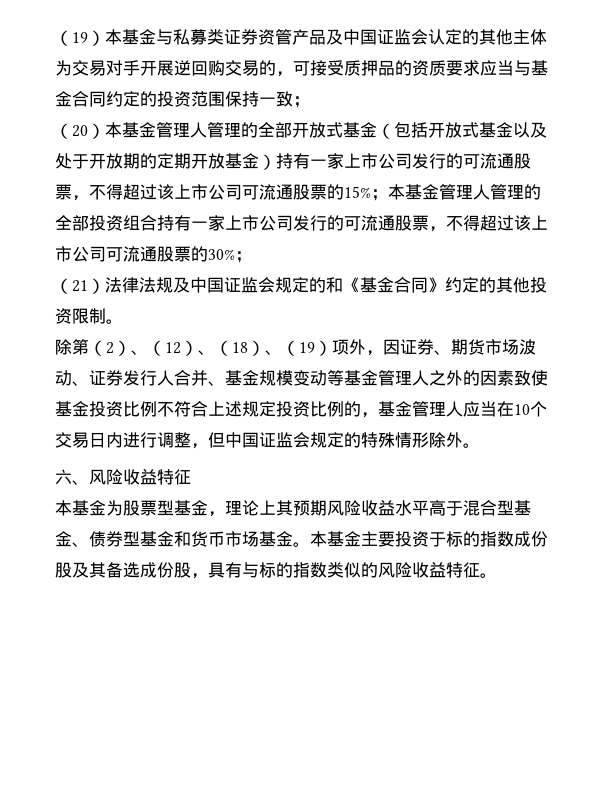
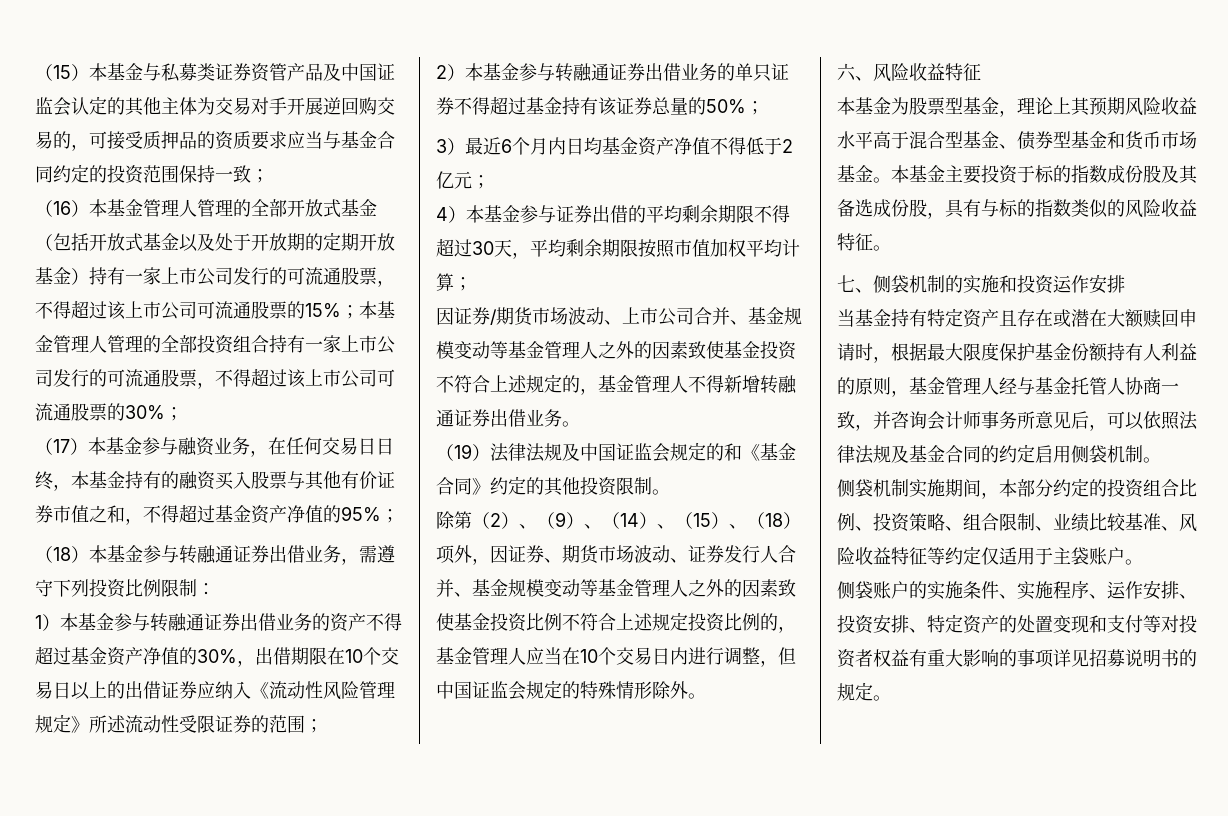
[55,30,88,46] （19 -> [35,64,71,81] （15
[72,125,88,137] 20 -> [53,201,71,215] 16
[72,280,88,292] 21 -> [53,437,394,457] [35,471,395,491] [35,504,399,525] [35,545,395,565] [35,579,215,598] [35,613,402,632] [35,646,399,667] [35,681,395,700] [35,714,323,733] [436,63,789,82] [436,96,764,116] [436,137,793,156] [436,171,490,189] [436,205,790,223] [436,238,800,259] [436,273,472,291] [436,307,802,326] [436,341,797,360] [436,374,797,395] [436,409,580,427] [436,444,472,461] 17）本基金参与融资业务，在任何交易日日终，本基金持有的融资买入股票与其他有价证券市值之和，不得超过基金资产净值的95%； // （18）本基金参与转融通证券出借业务，需遵守下列投资比例限制： // 1）本基金参与转融通证券出借业务的资产不得超过基金资产净值的30%，出借期限在10个交易日以上的出借证券应纳入《流动性风险管理规定》所述流动性受限证券的范围； // 2）本基金参与转融通证券出借业务的单只证券不得超过基金持有该证券总量的50%； // 3）最近6个月内日均基金资产净值不得低于2亿元； // 4）本基金参与证券出借的平均剩余期限不得超过30天，平均剩余期限按照市值加权平均计算； // 因证券/期货市场波动、上市公司合并、基金规模变动等基金管理人之外的因素致使基金投资不符合上述规定的，基金管理人不得新增转融通证券出借业务。 // （19
[165,342,181,354] 12 -> [555,512,711,529] 9）、（14）、（15
[265,340,332,356] 、（19） -> (801, 520) none
(497, 575) none -> [837,274,1125,294] [837,308,1197,328] [837,343,1197,363] [837,377,1179,397] [837,411,1198,431] [837,444,1161,464] [837,478,1197,499] [837,513,1197,532] [837,546,1143,565] [837,580,1197,600] [837,614,1197,634] [837,649,1197,668] [837,682,891,701] // 七、侧袋机制的实施和投资运作安排 // 当基金持有特定资产且存在或潜在大额赎回申请时，根据最大限度保护基金份额持有人利益的原则，基金管理人经与基金托管人协商一致，并咨询会计师事务所意见后，可以依照法律法规及基金合同的约定启用侧袋机制。 // 侧袋机制实施期间，本部分约定的投资组合比例、投资策略、组合限制、业绩比较基准、风险收益特征等约定仅适用于主袋账户。 // 侧袋账户的实施条件、实施程序、运作安排、投资安排、特定资产的处置变现和支付等对投资者权益有重大影响的事项详见招募说明书的规定。

